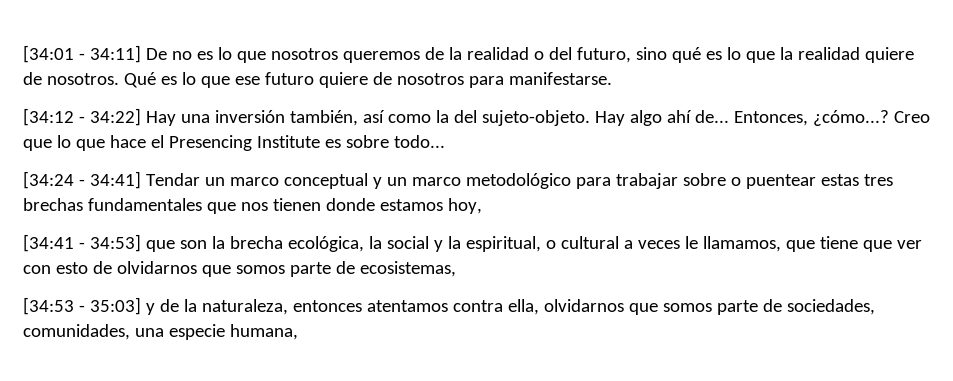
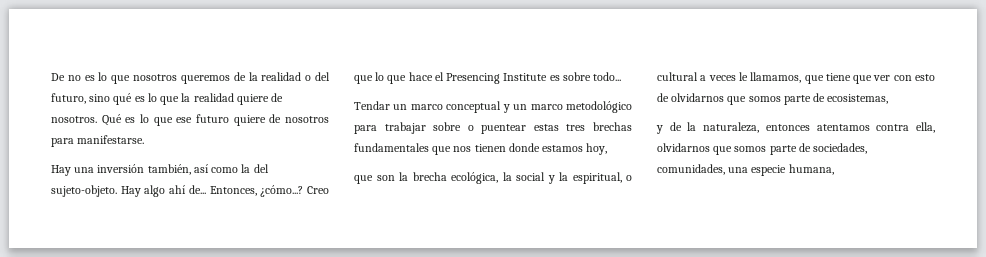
[23,45,141,63] [34:01 - 34:11] -> (51, 77) none
[23,108,141,126] [34:12 - 34:22] -> (145, 139) none
[23,171,141,189] [34:24 - 34:41] -> (622, 76) none
[23,234,141,252] [34:41 - 34:53] -> (608, 149) none
[23,297,141,315] [34:53 - 35:03] -> (889, 99) none

